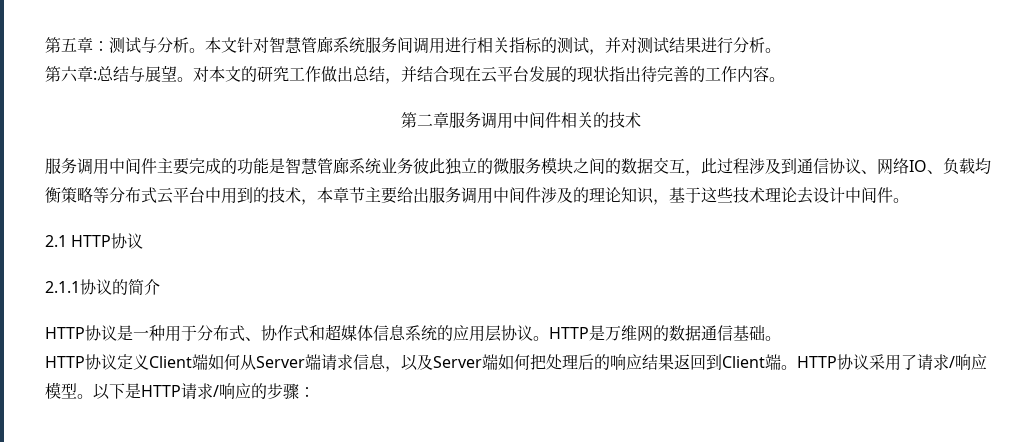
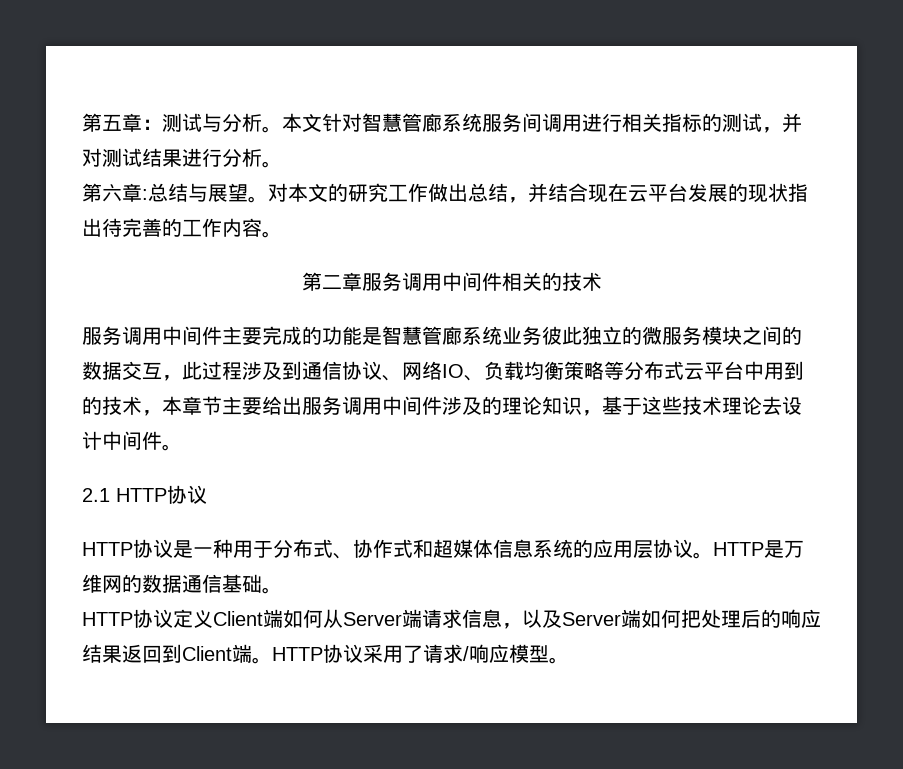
[45,279,160,295] // 2.1.1协议的简介 -> (207, 494) none
[93,383,315,400] 以下是HTTP请求/响应的步骤： -> (569, 660) none

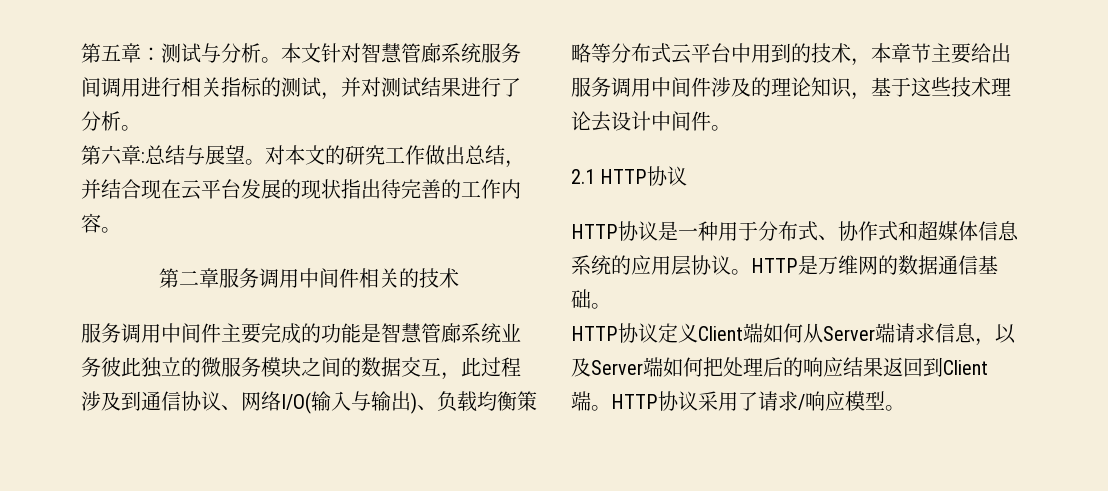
(222, 157) none -> [501,78,521,97] 了
[442,364,464,378] IO -> [281,391,417,414] I/O(输入与输出)

